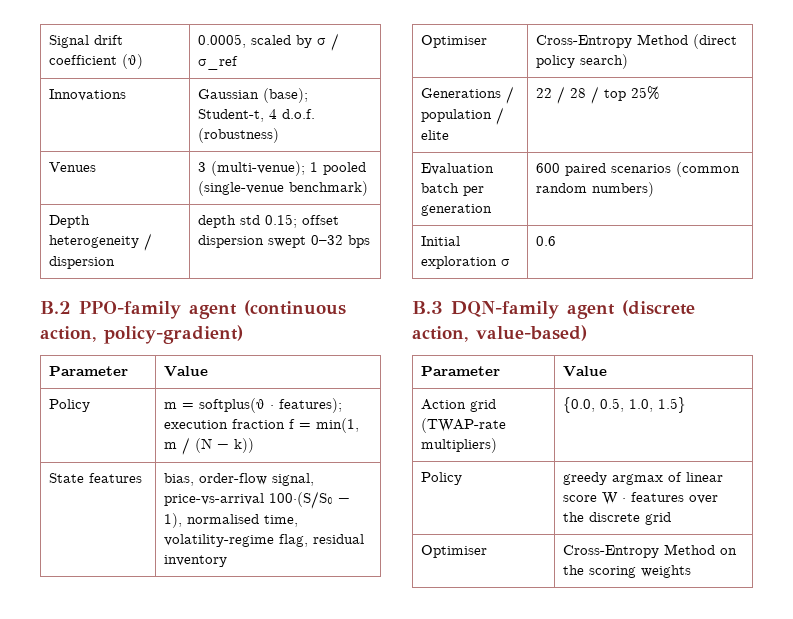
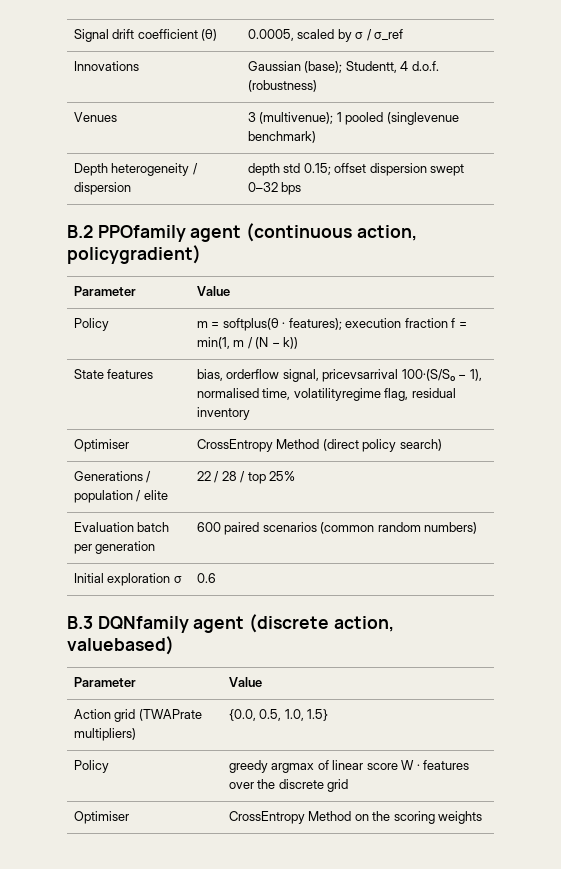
[198,109,265,122] Student-t, -> [345,61,397,73] Studentt,
[211,161,306,176] (multi-venue); -> [259,112,334,124] (multivenue);
[198,181,285,196] (single-venue -> [386,112,459,125] (singlevenue
[79,301,181,319] PPO-family -> [97,225,186,242] PPOfamily
[104,325,243,344] policy-gradient) -> [67,245,201,264] policygradient)
[199,473,315,486] [164,493,265,506] order-flow signal, price-vs-arrival -> [226,369,399,382] orderflow signal, pricevsarrival
[164,534,275,547] volatility-regime -> [293,388,381,401] volatilityregime
[536,35,633,48] Cross-Entropy -> [196,439,273,452] CrossEntropy
[451,301,559,319] DQN-family -> [97,616,189,633] DQNfamily
[476,325,587,341] value-based) -> [67,636,174,655] valuebased)
[421,418,507,433] (TWAP-rate -> [138,709,202,721] (TWAPrate
[563,545,660,558] Cross-Entropy -> [228,811,305,824] CrossEntropy

